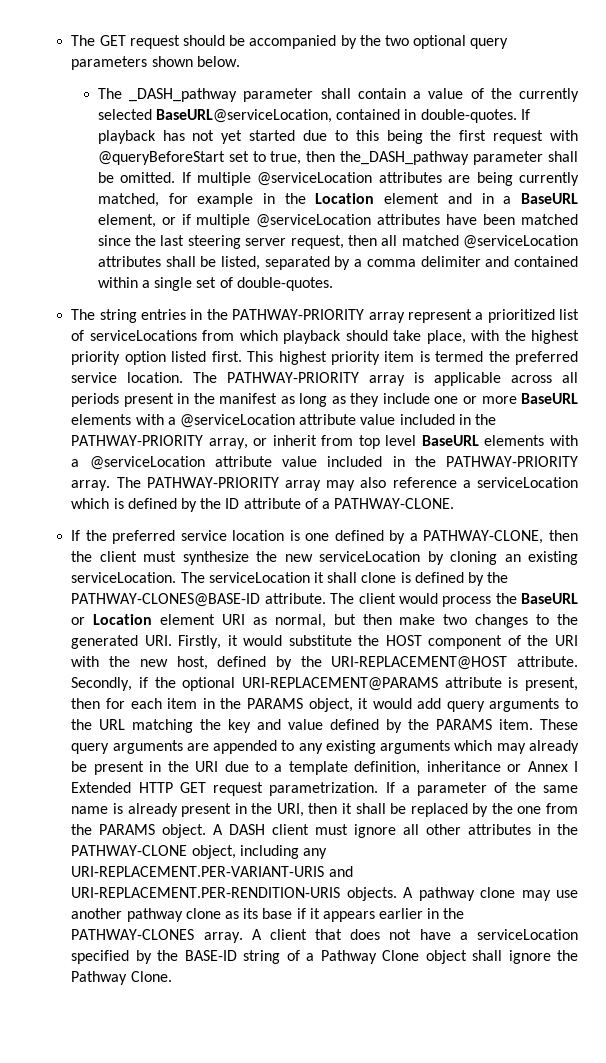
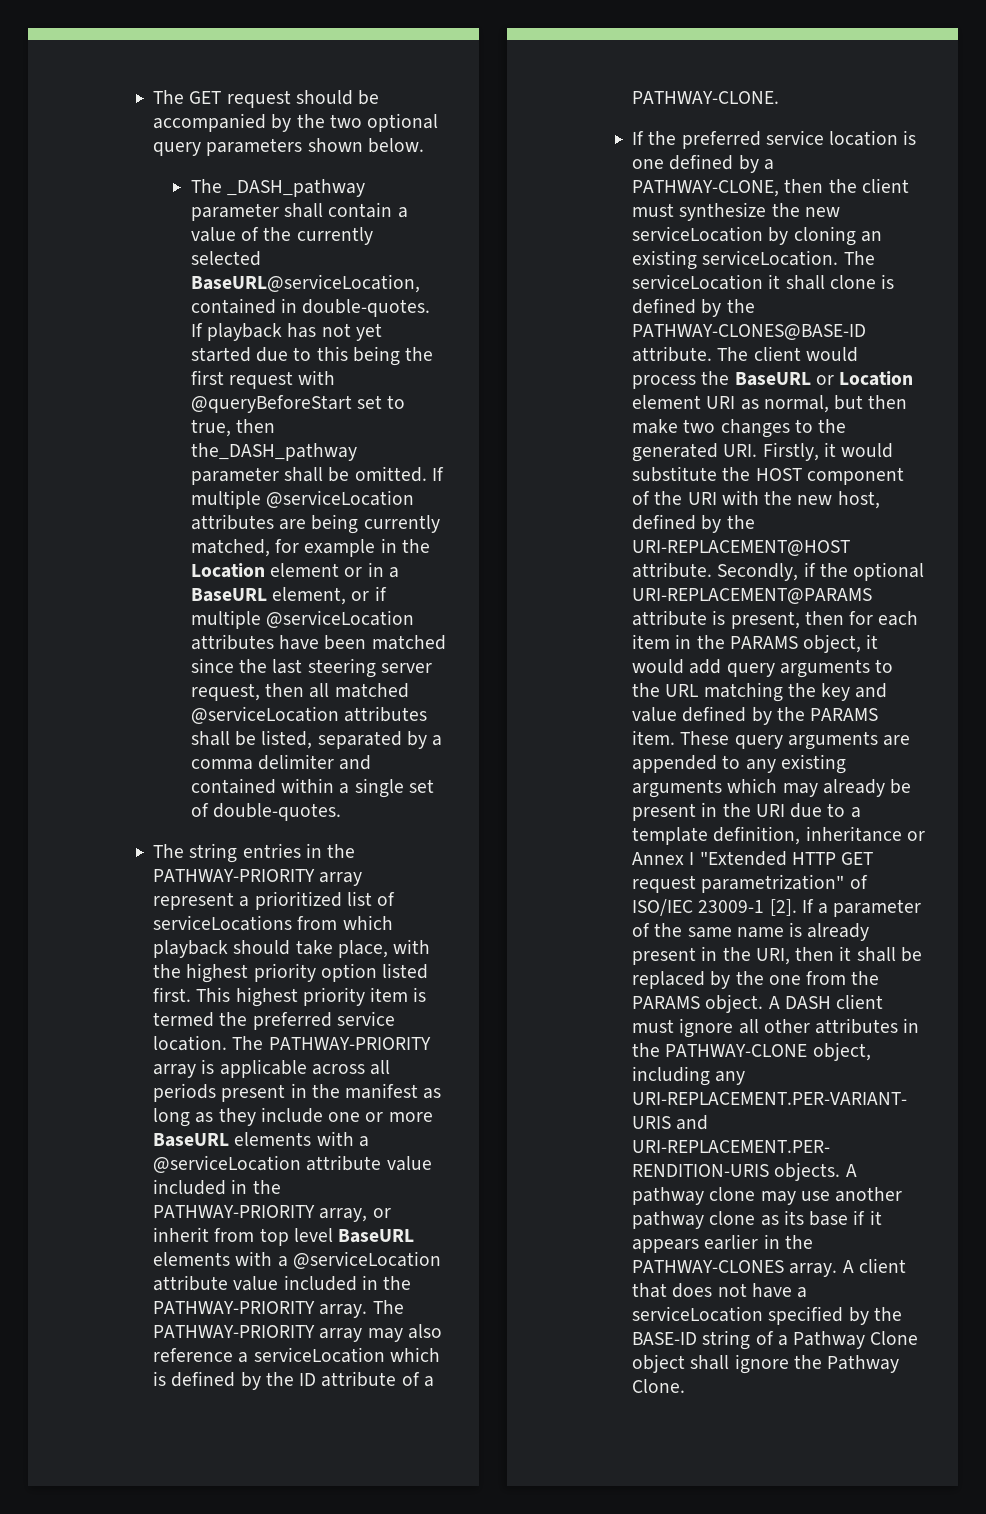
[447,193,472,204] and -> [344,567,363,577] or
[71,782,132,793] Extended -> [699,851,787,866] "Extended
[269,782,379,796] parametrization. -> [701,874,868,893] [632,899,797,916] parametrization" of ISO/IEC 23009-1 [2].

